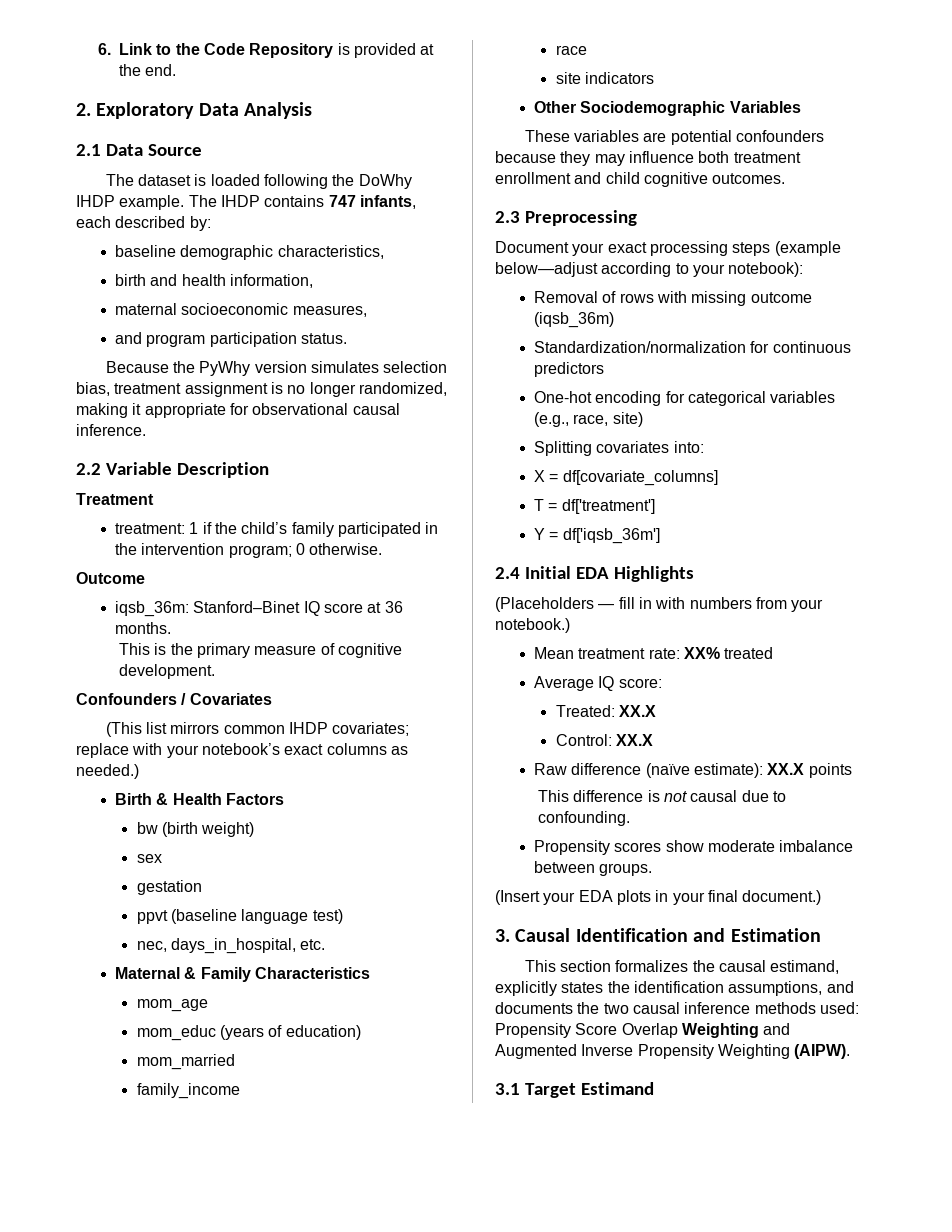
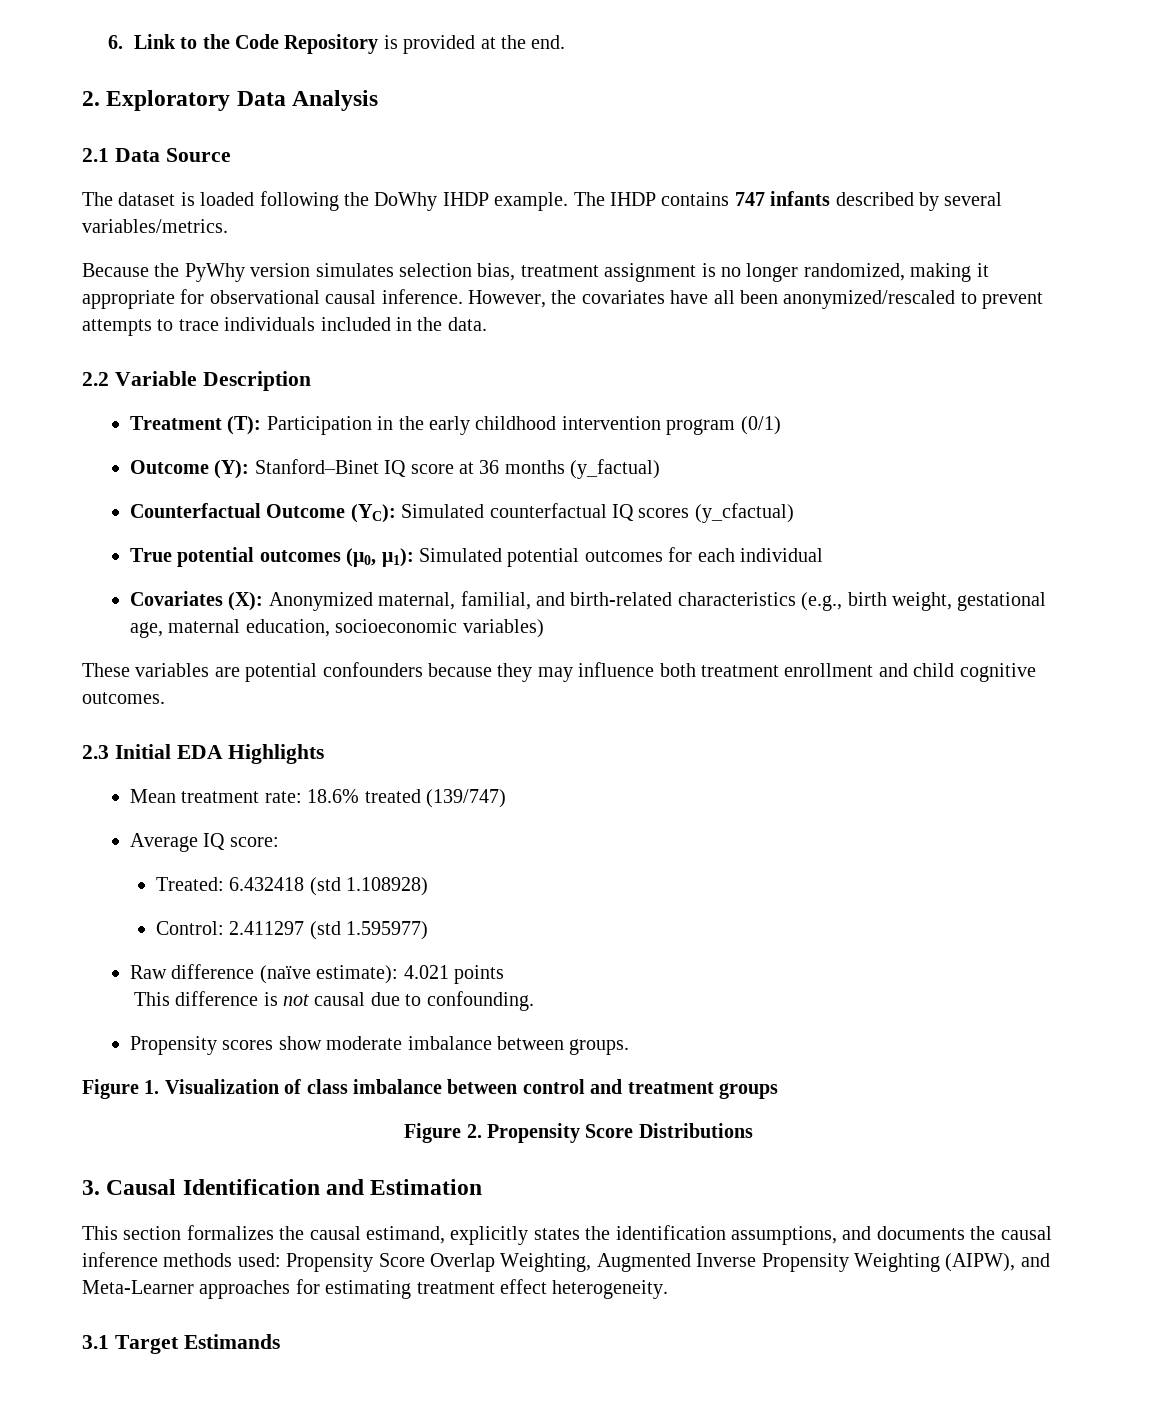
[359,195,416,209] [76,216,211,231] [115,245,384,260] [115,274,314,288] [115,303,367,317] [115,332,348,347] infants, each described by: // baseline demographic characteristics, // birth and health information, // maternal socioeconomic measures, // and program participation status. -> [770,191,1003,211] [82,219,228,233] infants described by several variables/metrics.
[76,462,269,478] [76,493,154,505] [115,522,439,537] [115,543,383,558] [76,572,145,584] [115,601,190,617] // 2.2 Variable Description // Treatment // treatment: 1 if the child’s family participated in the intervention program; 0 otherwise. // Outcome // iqsb_36m: -> [468,290,1044,309] [82,317,487,336] [82,371,311,391] [129,416,781,435] [129,460,250,479] However, the covariates have all been anonymized/rescaled to prevent attempts to trace individuals included in the data. // 2.2 Variable Description // Treatment (T): Participation in the early childhood intervention program (0/1) // Outcome (Y):
[115,622,172,634] [119,643,403,658] [119,664,216,679] [76,693,272,705] [105,722,410,737] [76,743,408,758] [76,764,139,779] [115,793,285,805] [136,822,255,837] [136,854,162,863] [136,880,202,895] [136,909,343,924] [136,938,326,954] [115,967,371,982] [136,999,208,1012] [136,1025,361,1041] [136,1054,235,1070] [136,1083,240,1099] [555,45,587,55] [555,72,655,84] [534,101,801,116] months. // This is the primary measure of cognitive development. // Confounders / Covariates // (This list mirrors common IHDP covariates; replace with your notebook’s exact columns as needed.) // Birth & Health Factors // bw (birth weight) // sex // gestation // ppvt (baseline language test) // nec, days_in_hospital, etc. // Maternal & Family Characteristics // mom_age // mom_educ (years of education) // mom_married // family_income // race // site indicators // Other Sociodemographic Variables -> [504,459,661,479] [129,503,794,523] [129,547,823,567] [129,591,1047,611] [129,619,544,638] months (y_factual) // Counterfactual Outcome (YC): Simulated counterfactual IQ scores (y_cfactual) // True potential outcomes (μ0, μ1): Simulated potential outcomes for each individual // Covariates (X): Anonymized maternal, familial, and birth-related characteristics (e.g., birth weight, gestational age, maternal education, socioeconomic variables)
[524,210,637,226] [495,241,841,256] [495,262,804,277] [534,291,812,306] [534,312,615,328] [534,341,851,353] [534,362,605,377] [534,391,836,406] [534,412,643,427] [534,441,704,456] [534,470,718,486] [534,499,655,514] [534,528,660,544] [495,566,694,582] [495,597,824,612] [495,618,570,633] Preprocessing // Document your exact processing steps (example below—adjust according to your notebook): // Removal of rows with missing outcome (iqsb_36m) // Standardization/normalization for continuous predictors // One-hot encoding for categorical variables (e.g., race, site) // Splitting covariates into: // X = df[covariate_columns] // T = df['treatment'] // Y = df['iqsb_36m'] // 2.4 Initial EDA Highlights // (Placeholders — fill in with numbers from your notebook.) -> [114,744,325,764] Initial EDA Highlights
[684,647,721,659] XX% -> [307,789,360,803] 18.6%
(774, 653) none -> [425,789,506,808] (139/747)
[619,705,657,717] [555,734,654,746] XX.X // Control: XX.X -> [229,877,429,896] [155,921,429,940] 6.432418 (std 1.108928) // Control: 2.411297 (std 1.595977)
[767,763,805,775] XX.X -> [403,965,449,979] 4.021
[495,890,822,905] (Insert your EDA plots in your final document.) -> [82,1079,778,1099] [404,1123,753,1143] Figure 1. Visualization of class imbalance between control and treatment groups // Figure 2. Propensity Score Distributions
[603,1003,629,1014] two -> (996, 1233) none
[681,1023,791,1038] Weighting and -> [500,1253,592,1272] Weighting,
[794,1044,851,1059] (AIPW). -> [945,1253,1050,1272] [82,1279,669,1299] (AIPW), and Meta-Learner approaches for estimating treatment effect heterogeneity.
[580,1082,654,1095] Estimand -> [183,1334,280,1349] Estimands

